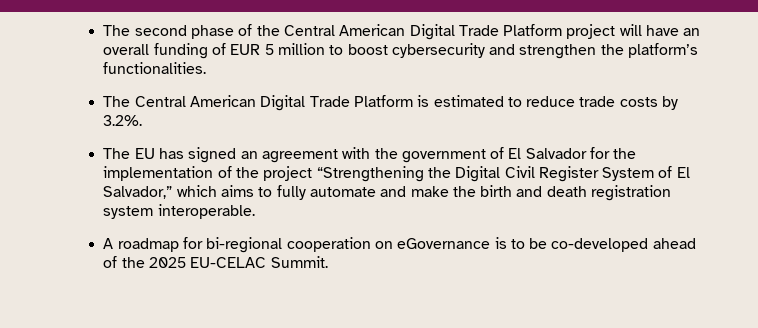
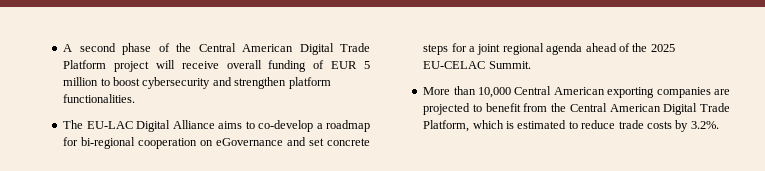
[103,25,131,36] The -> [63,44,73,52] A
[646,25,701,36] have an -> [181,61,219,69] receive
[600,43,699,58] the platform’s -> [288,77,331,89] platform
[134,95,413,111] Central American Digital Trade Platform -> [86,120,370,132] [63,137,370,149] [423,43,675,55] [423,61,531,69] [423,86,730,98] [423,103,730,115] [423,120,504,132] EU-LAC Digital Alliance aims to co-develop a roadmap for bi-regional cooperation on eGovernance and set concrete steps for a joint regional agenda ahead of the 2025 EU-CELAC Summit. // More than 10,000 Central American exporting companies are projected to benefit from the Central American Digital Trade Platform, which
[103,147,637,163] [103,166,690,182] [103,185,672,201] [103,204,255,219] [103,237,696,253] [103,256,328,268] // The EU has signed an agreement with the government of El Salvador for the implementation of the project “Strengthening the Digital Civil Register System of El Salvador,” which aims to fully automate and make the birth and death registration system interoperable. // A roadmap for bi-regional cooperation on eGovernance is to be co-developed ahead of the 2025 EU-CELAC Summit. -> (719, 125) none

